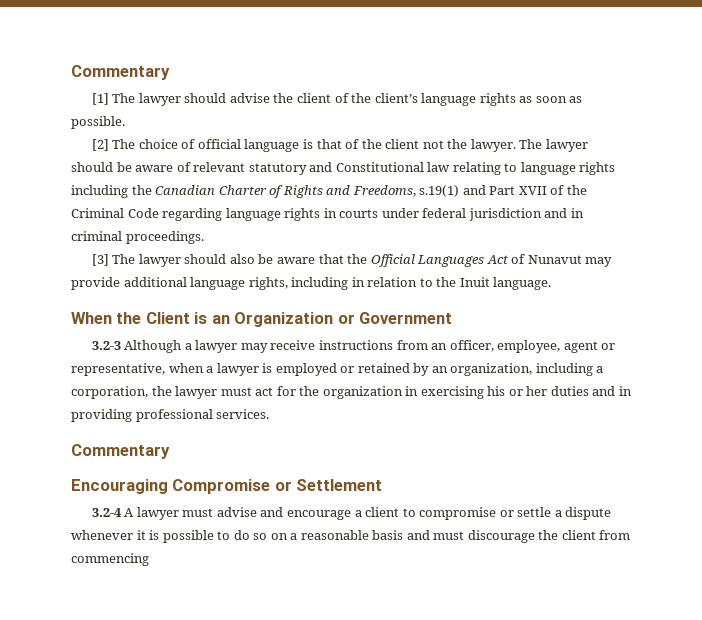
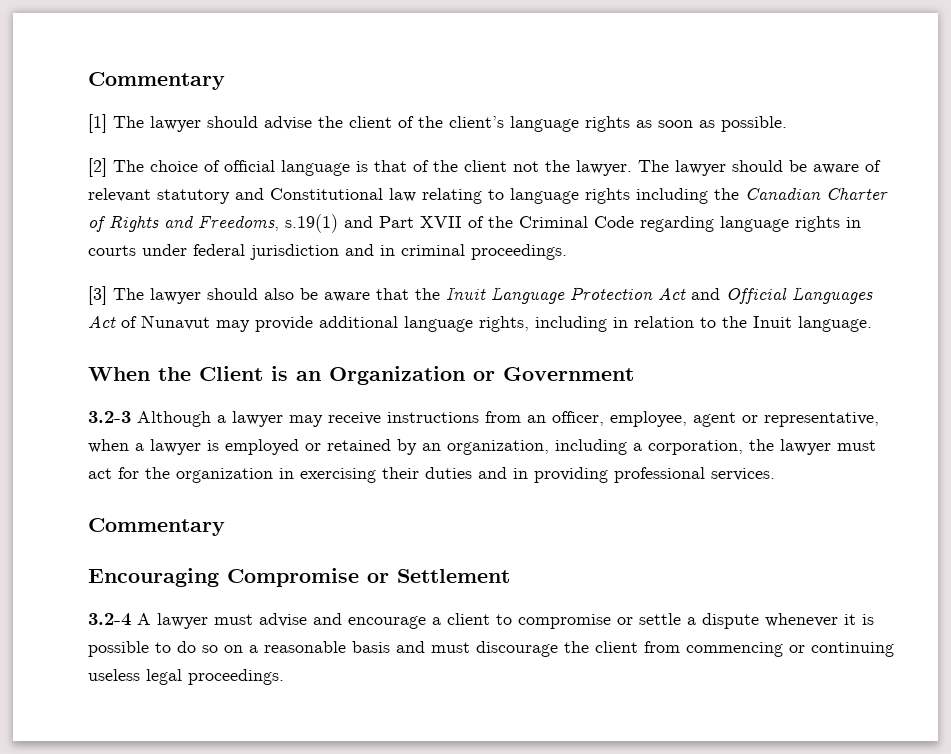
(368, 259) none -> [446,287,720,304] Inuit Language Protection Act and
[487,386,548,396] his or her -> [382,467,419,479] their
(149, 559) none -> [789,642,894,657] [88,669,284,685] or continuing useless legal proceedings.

